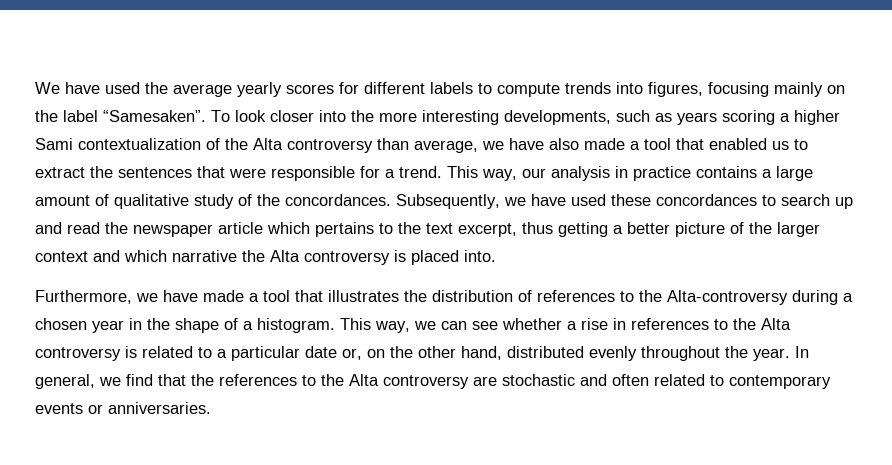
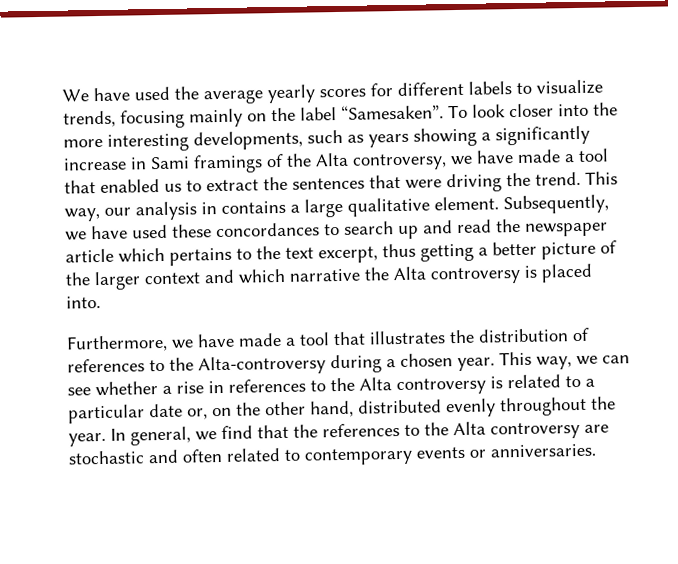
[497,82,703,97] compute trends into figures, -> [536,79,603,95] [63,110,116,128] visualize trends,
[722,110,840,125] [35,138,579,153] scoring a higher Sami contextualization of the Alta controversy than average, we have also -> [413,125,590,147] [63,150,514,174] showing a significantly increase in Sami framings of the Alta controversy, we have
[271,166,395,181] responsible for a -> [446,172,531,193] driving the
[633,166,691,181] practice -> (217, 208) none
[35,194,391,209] amount of qualitative study of the concordances. -> [347,196,499,217] qualitative element.
[92,318,335,333] year in the shape of a histogram. -> [457,357,495,372] year.

